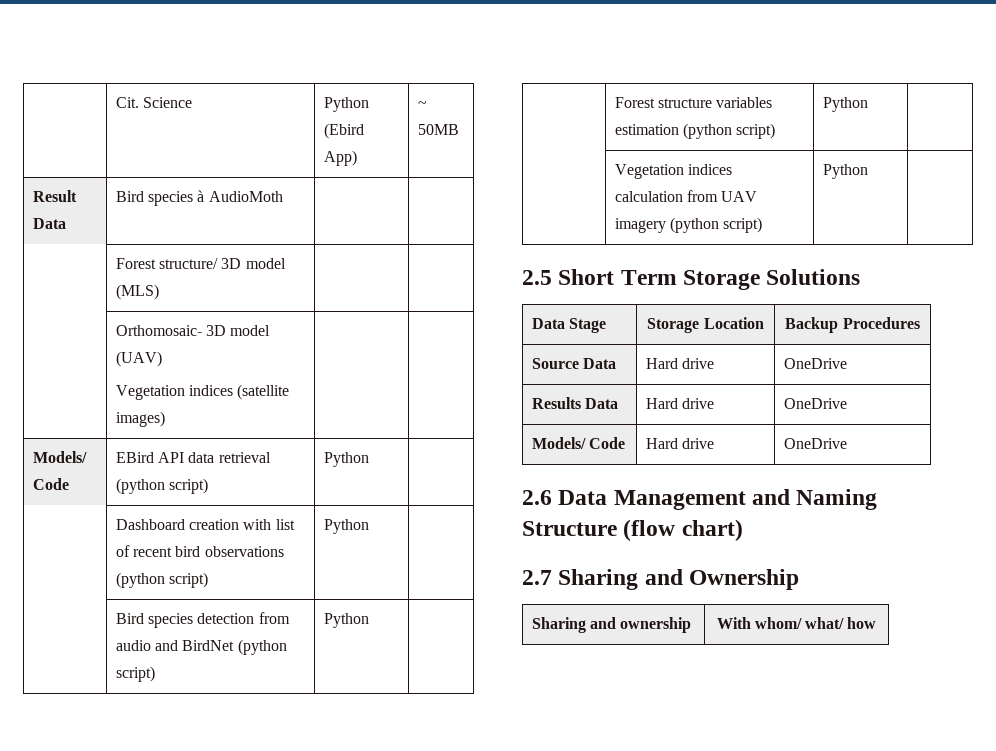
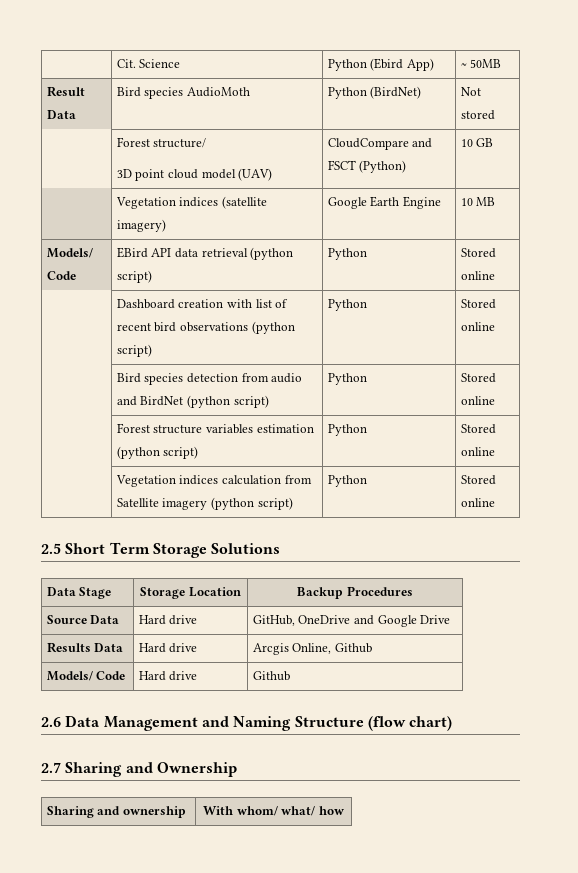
[197,190,205,202] à -> (184, 93) none
[115,258,286,269] [115,284,159,300] [115,325,271,336] [115,351,162,367] [115,384,290,400] [115,411,165,427] | // | Forest structure/ 3D model (MLS) | | // | Orthomosaic- 3D model (UAV) // Vegetation indices (satellite images) | | -> [327,86,422,99] [460,87,481,96] [460,110,495,120] [116,137,207,148] [116,168,273,181] [327,138,433,150] [327,160,407,173] [460,138,494,147] [115,196,267,209] [116,219,166,232] [327,196,441,209] [460,197,496,206] Python (BirdNet) | Not stored // | Forest structure/ // 3D point cloud model (UAV) | CloudCompare and FSCT (Python) | 10 GB // | Vegetation indices (satellite imagery) | Google Earth Engine | 10 MB
(369, 459) none -> [460,248,496,258] [460,271,495,280] Stored online
(369, 526) none -> [460,299,496,309] [460,322,495,331] Stored online
(369, 620) none -> [460,373,496,383] [460,396,495,405] Stored online
(868, 104) none -> [460,424,496,434] [460,447,495,456] Stored online
[721,191,758,202] UAV -> [116,498,159,507] Satellite
(868, 171) none -> [460,475,496,485] [460,498,495,507] Stored online
[783,358,847,369] OneDrive -> [252,615,451,627] GitHub, OneDrive and Google Drive
[783,398,847,409] OneDrive -> [252,643,372,655] Arcgis Online, Github
[783,438,847,449] OneDrive -> [252,671,290,681] Github

